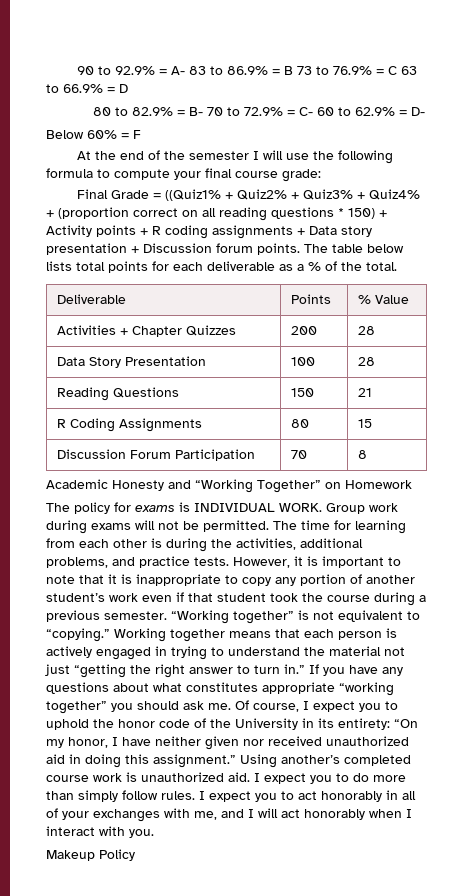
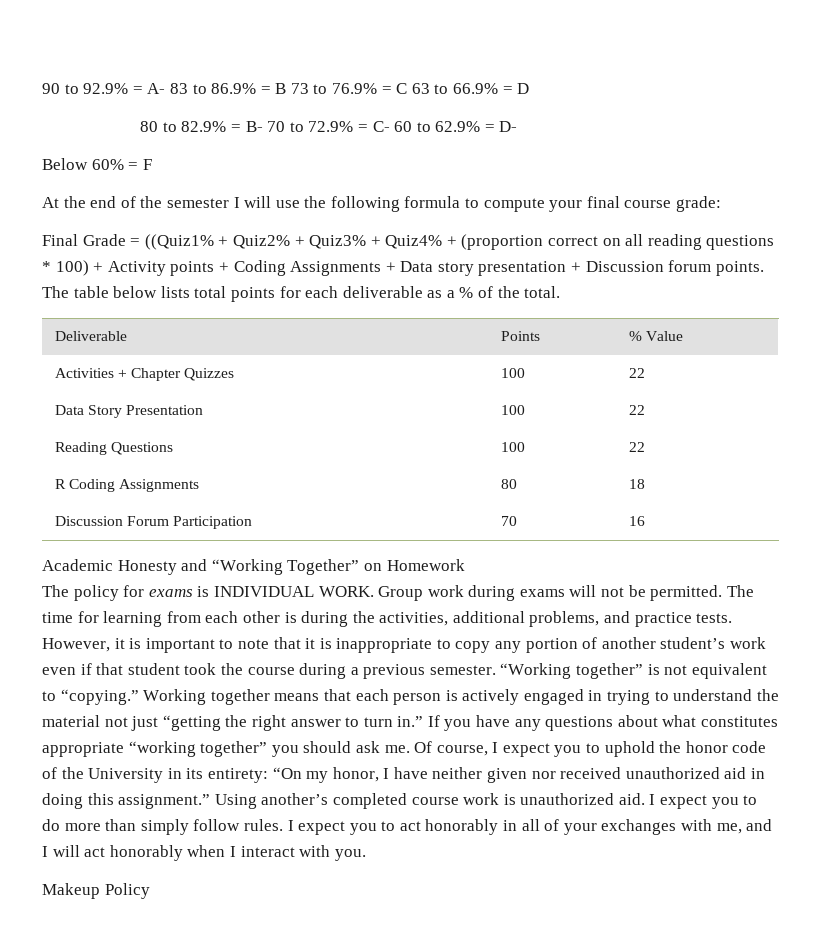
[348,208,375,219] 150) -> [55,260,89,276] 100)
[152,225,293,239] R coding assignments -> [233,260,382,276] Coding Assignments
[291,326,318,335] [358,326,376,335] 200 | 28 -> [500,368,525,378] [628,368,645,378] 100 | 22
[358,357,376,366] 28 -> [628,405,645,415] 22
[291,388,315,397] [358,388,373,397] 150 | 21 -> [500,442,525,452] [628,442,645,452] 100 | 22
[358,419,373,428] 15 -> [628,479,645,489] 18
[358,450,368,459] 8 -> [628,516,645,526] 16

